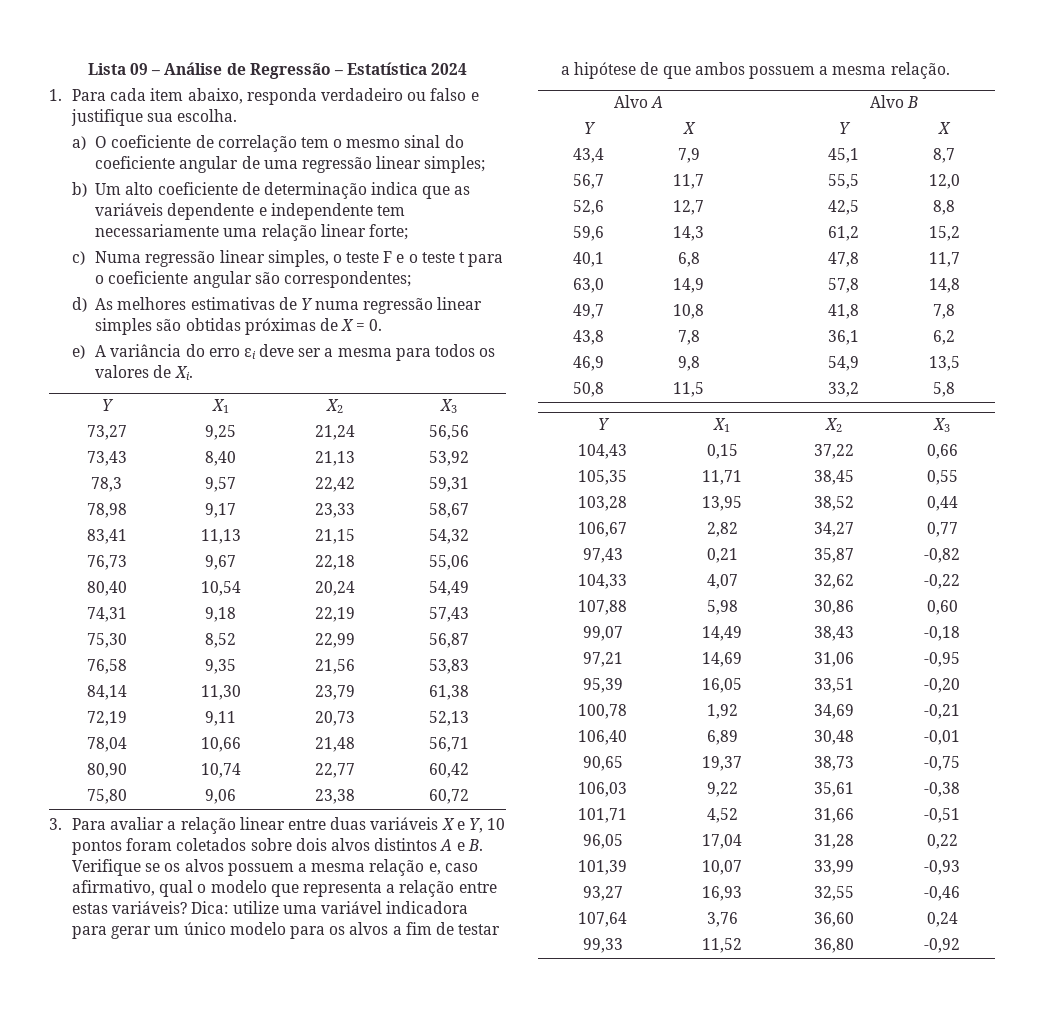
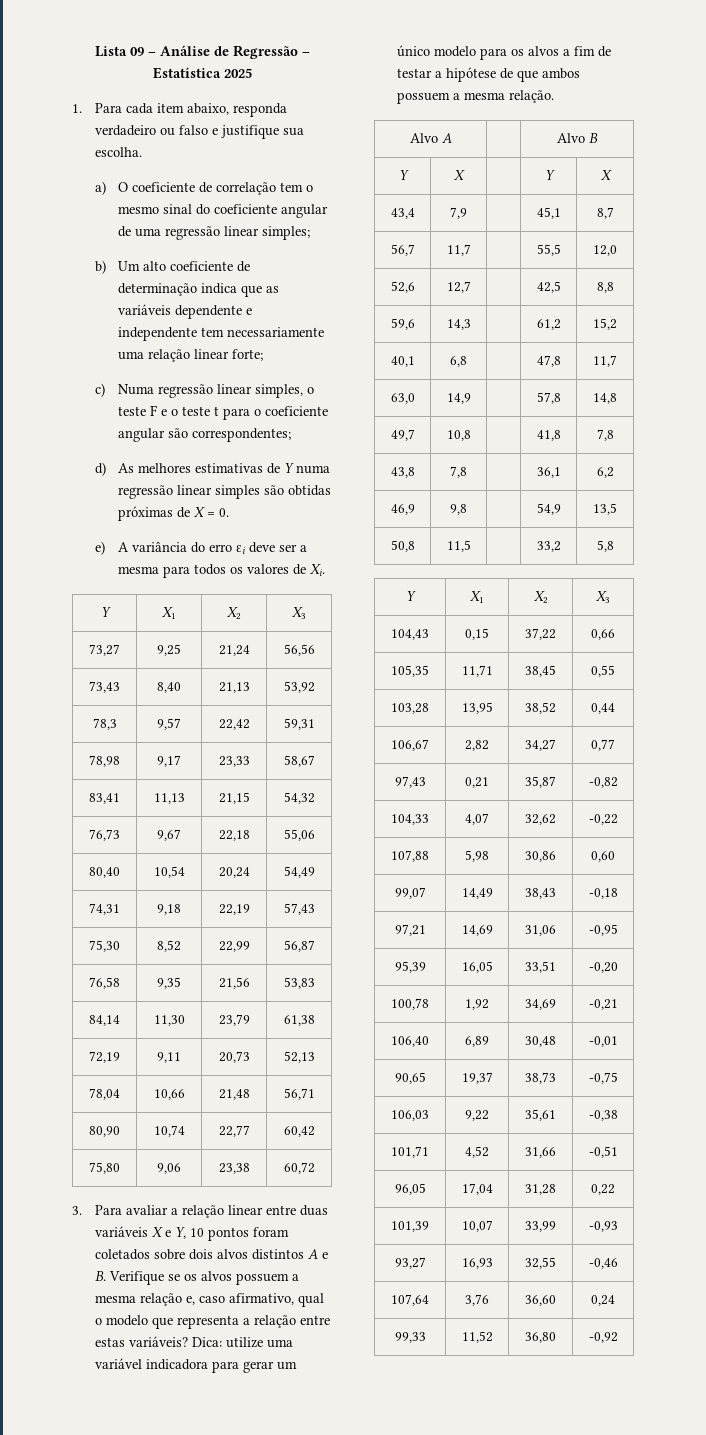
[431,63,468,75] 2024 -> [223,68,252,78] 2025

